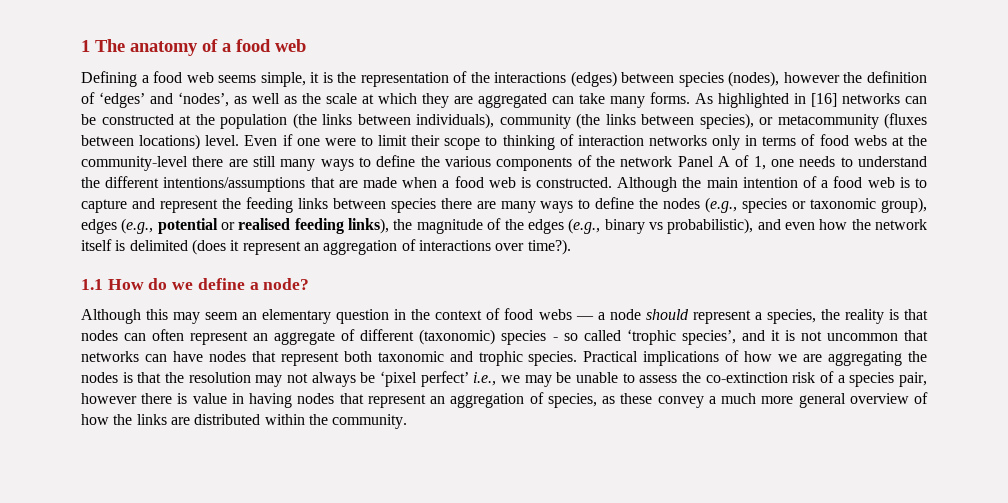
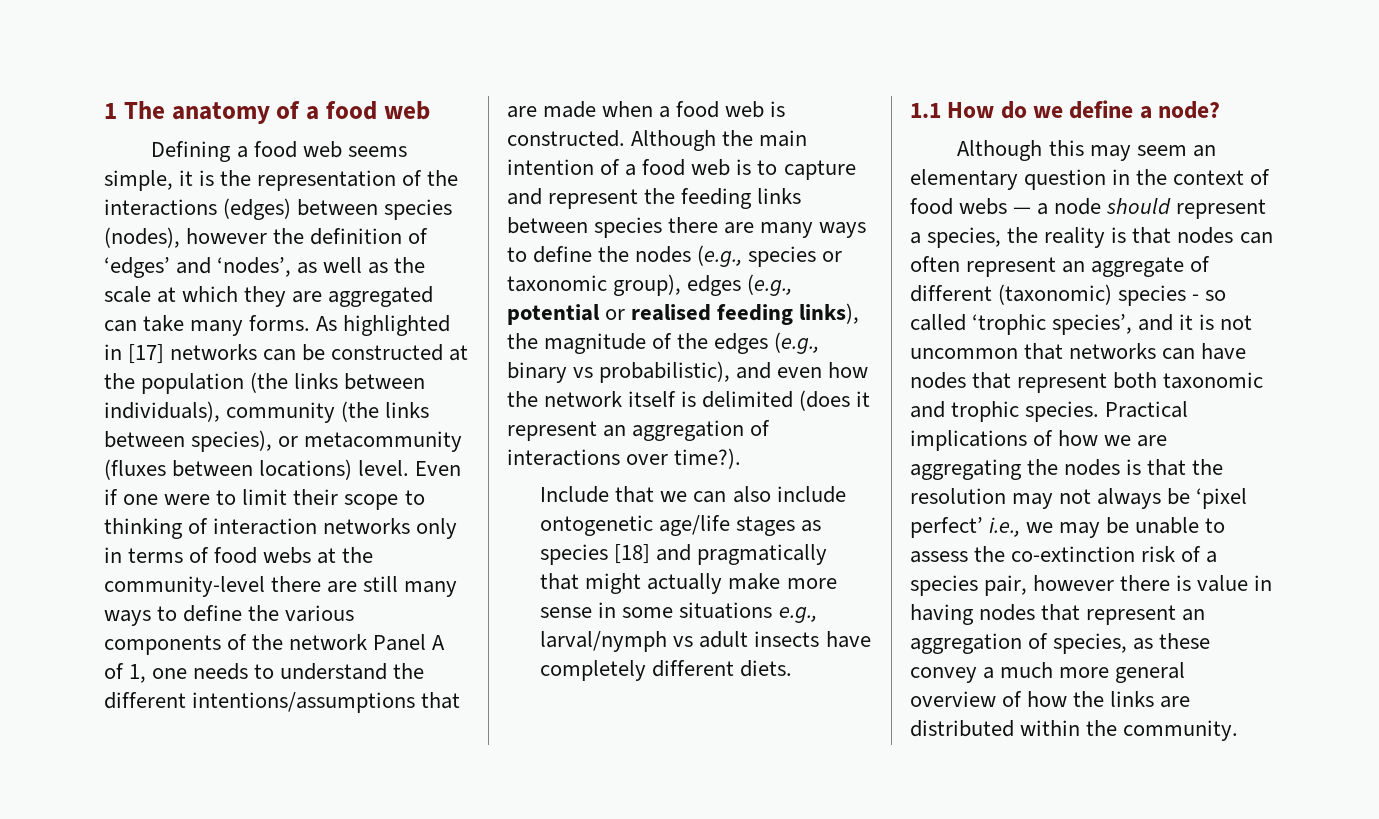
[811,93,837,107] [16] -> [128,344,165,364] [17]
(571, 247) none -> [540,486,846,503] [540,515,822,536] [540,544,828,565] [540,573,837,594] [540,602,817,623] [540,631,871,652] [540,660,793,681] // Include that we can also include ontogenetic age/life stages as species [18] and pragmatically that might actually make more sense in some situations e.g., larval/nymph vs adult insects have completely different diets.

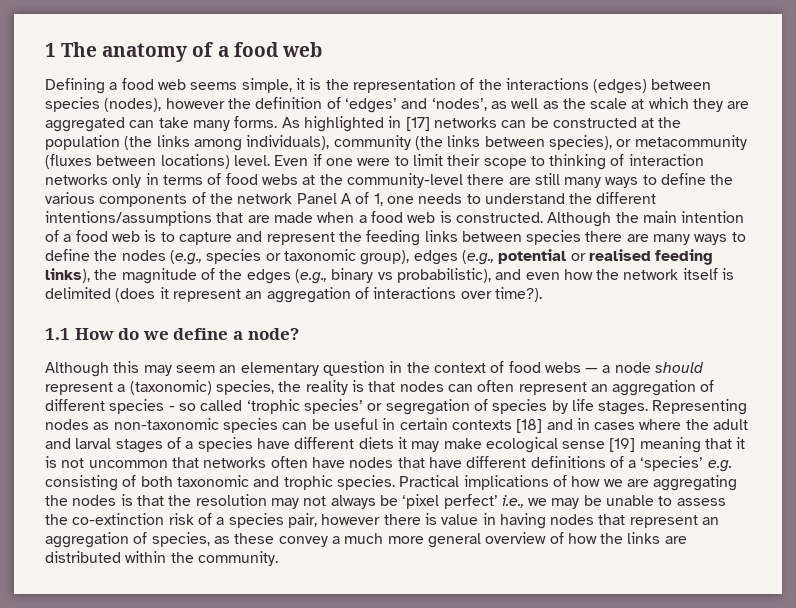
[344,373,426,390] between -> [193,139,242,151] among
[540,486,846,503] [540,515,822,536] [540,544,828,565] [540,573,837,594] [540,602,817,623] [540,631,871,652] [540,660,793,681] // Include that we can also include ontogenetic age/life stages as species [18] and pragmatically that might actually make more sense in some situations e.g., larval/nymph vs adult insects have completely different diets. -> (542, 294) none
(921, 238) none -> [129,380,212,395] (taxonomic)
[1091,257,1185,277] aggregate -> [612,380,697,396] aggregation
[998,284,1113,305] (taxonomic) -> (105, 405) none
[1052,314,1174,335] species’, and -> [303,399,748,415] [45,418,749,433] [45,437,733,453] species’ or segregation of species by life stages. Representing nodes as non-taxonomic species can be useful in certain contexts [18] and in cases where the adult and larval stages of a species have different diets it may make ecological sense [19] meaning that
[1162,348,1196,360] can -> [270,456,308,468] often
[1017,373,1108,393] represent -> [428,456,732,472] [45,475,137,491] have different definitions of a ‘species’ e.g. consisting of

